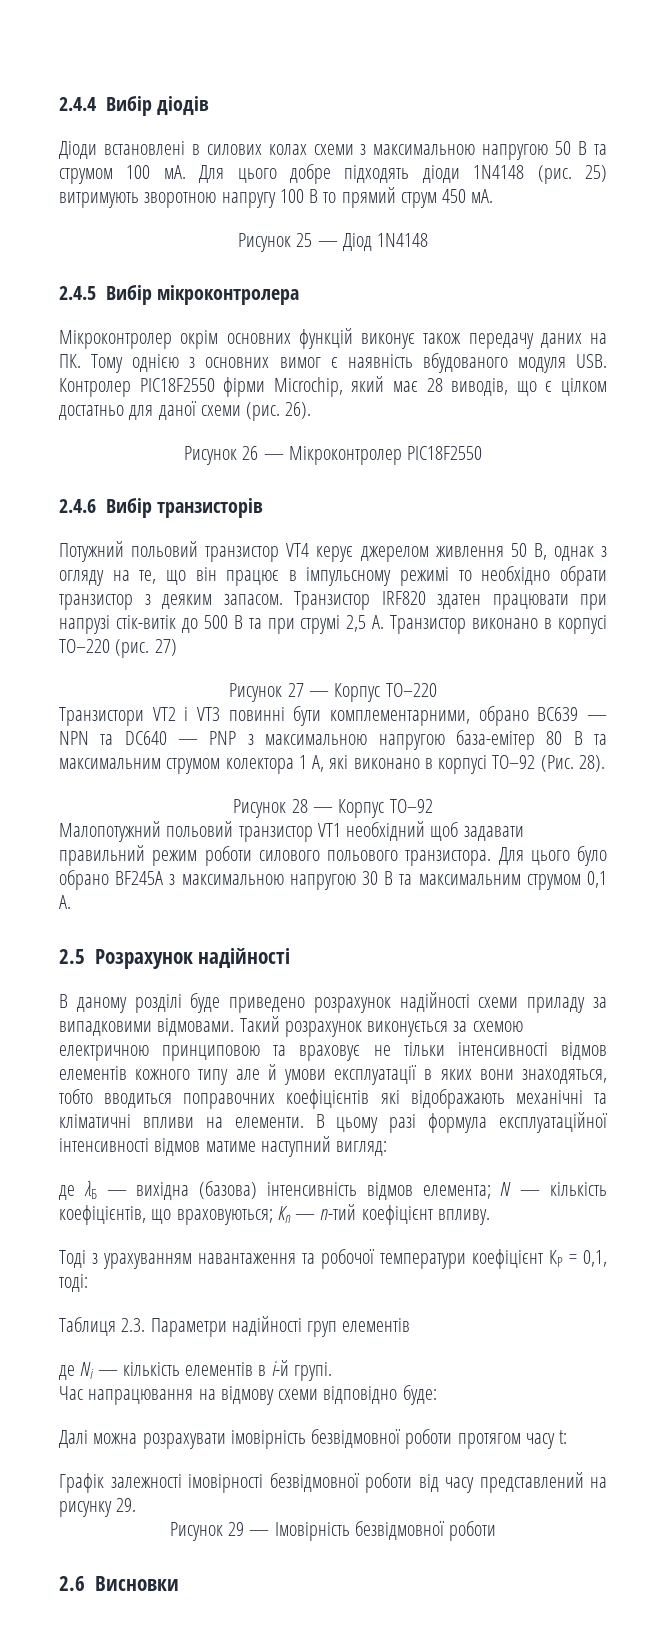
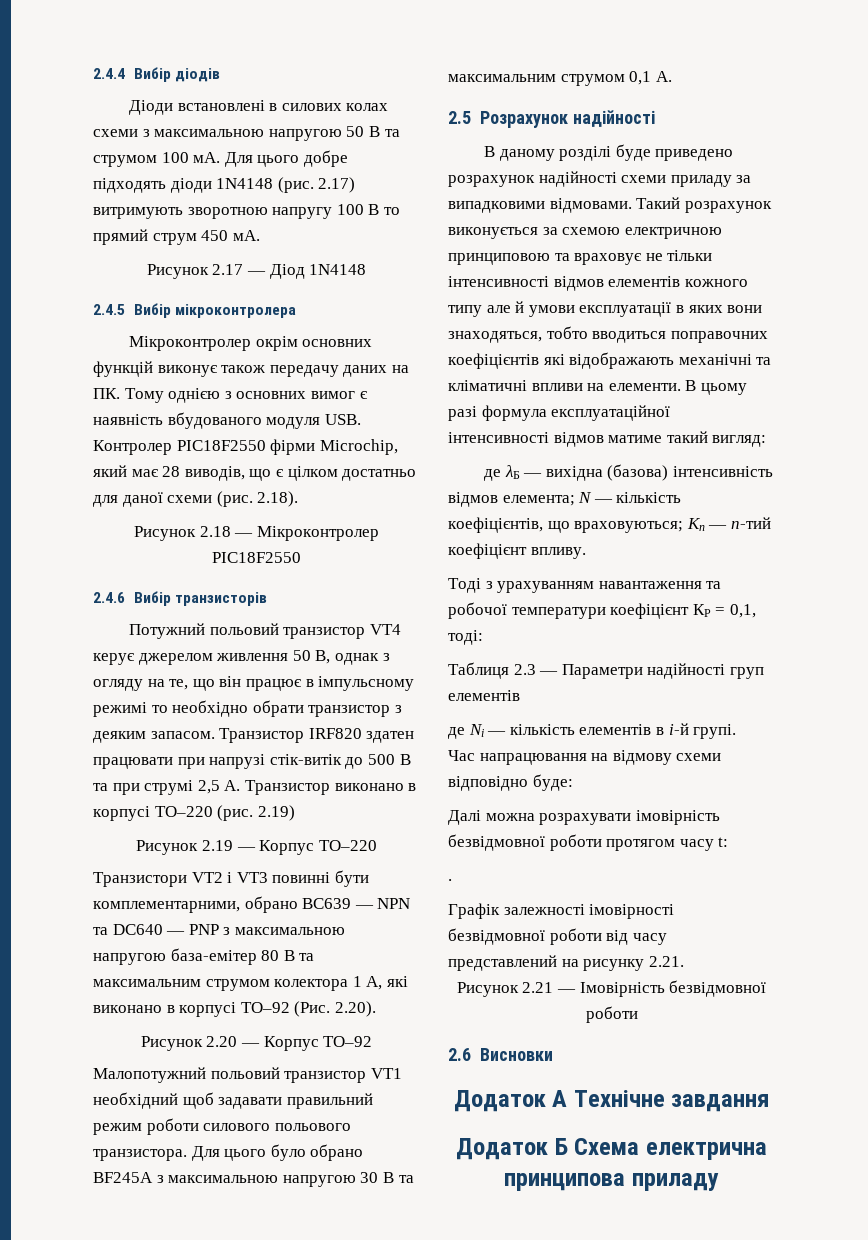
[584,165,607,182] 25) -> [318,177,356,193] 2.17)
[296,233,313,247] 25 -> [212,264,244,275] 2.17
[285,402,312,419] [183,446,259,465] 26). // Рисунок 26 -> [257,491,299,507] [134,526,231,541] 2.18). // Рисунок 2.18
[154,639,177,656] [229,683,304,702] 27) // Рисунок 27 -> [257,805,295,821] [136,840,233,855] 2.19) // Рисунок 2.19
[578,755,605,772] [233,799,308,818] 28). // Рисунок 28 -> [334,1001,376,1017] [140,1036,238,1051] 2.20). // Рисунок 2.20
[260,1136,331,1157] наступний -> [666,431,708,443] такий
[121,1318,146,1332] 2.3. -> [513,664,559,675] 2.3 —
(568, 1437) none -> [448,879,452,881] // .
[116,1498,137,1512] [169,1522,245,1541] 29. // Рисунок 29 -> [648,956,684,967] [456,982,554,997] 2.21. // Рисунок 2.21
(179, 1583) none -> [453,1090,770,1112] [456,1138,767,1160] [504,1173,719,1191] // Додаток А Технічне завдання // Додаток Б Схема електрична принципова приладу

